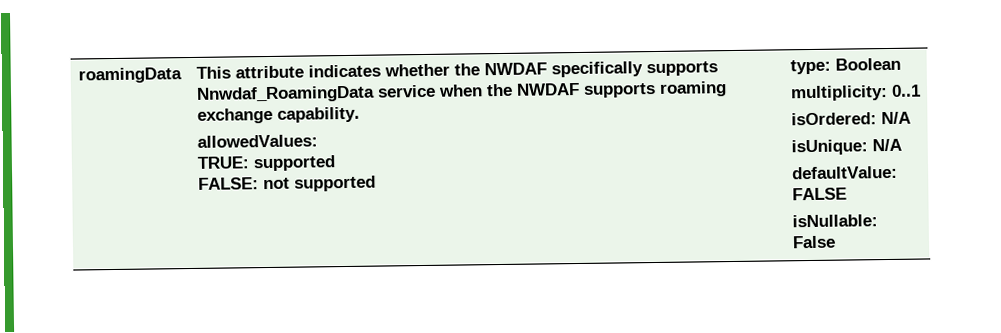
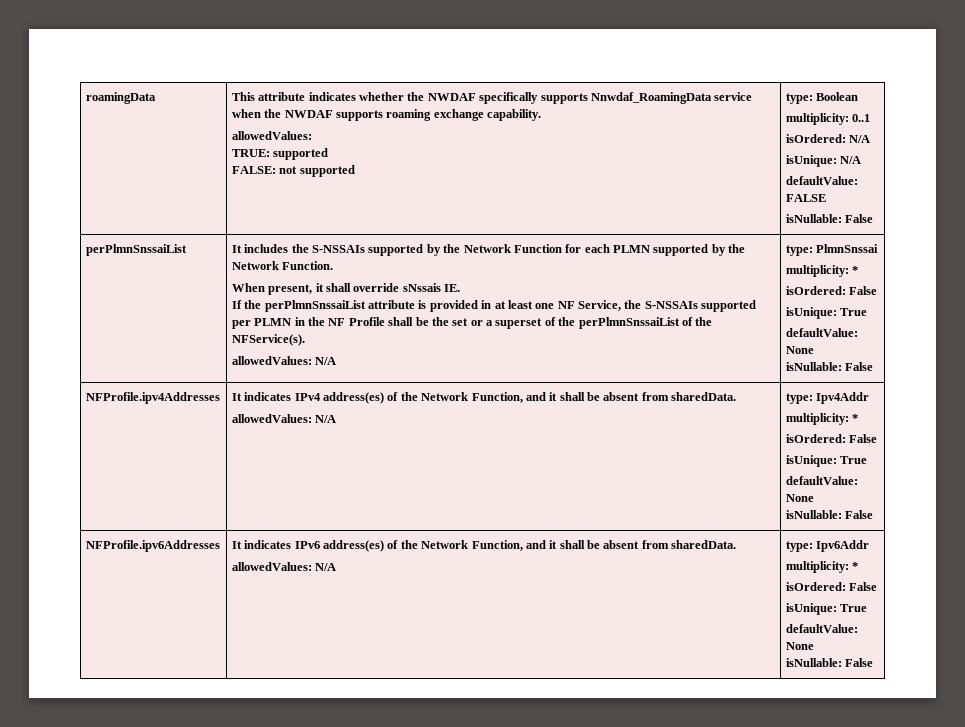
(836, 242) none -> [85,244,187,256] [231,244,746,256] [231,261,334,270] [231,283,461,295] [231,300,757,312] [231,317,713,329] [231,334,305,346] [231,356,337,365] [785,244,879,256] [785,265,859,277] [785,286,878,295] [785,307,868,319] [785,328,858,337] [785,346,814,354] [785,362,874,371] [85,392,220,404] [231,392,737,404] [231,414,337,423] [785,392,870,404] [785,413,859,425] [785,434,878,443] [785,455,868,467] [785,476,858,485] [785,494,814,502] [785,510,874,519] [85,540,220,552] [231,540,737,552] [231,562,337,571] [785,540,870,552] [785,561,859,573] [785,582,878,591] [785,603,868,615] [785,624,858,633] [785,642,814,650] [785,658,874,667] // perPlmnSnssaiList | It includes the S-NSSAIs supported by the Network Function for each PLMN supported by the Network Function. // When present, it shall override sNssais IE. // If the perPlmnSnssaiList attribute is provided in at least one NF Service, the S-NSSAIs supported per PLMN in the NF Profile shall be the set or a superset of the perPlmnSnssaiList of the NFService(s). // allowedValues: N/A | type: PlmnSnssai // multiplicity: * // isOrdered: False // isUnique: True // defaultValue: None // isNullable: False // NFProfile.ipv4Addresses | It indicates IPv4 address(es) of the Network Function, and it shall be absent from sharedData. // allowedValues: N/A | type: Ipv4Addr // multiplicity: * // isOrdered: False // isUnique: True // defaultValue: None // isNullable: False // NFProfile.ipv6Addresses | It indicates IPv6 address(es) of the Network Function, and it shall be absent from sharedData. // allowedValues: N/A | type: Ipv6Addr // multiplicity: * // isOrdered: False // isUnique: True // defaultValue: None // isNullable: False

